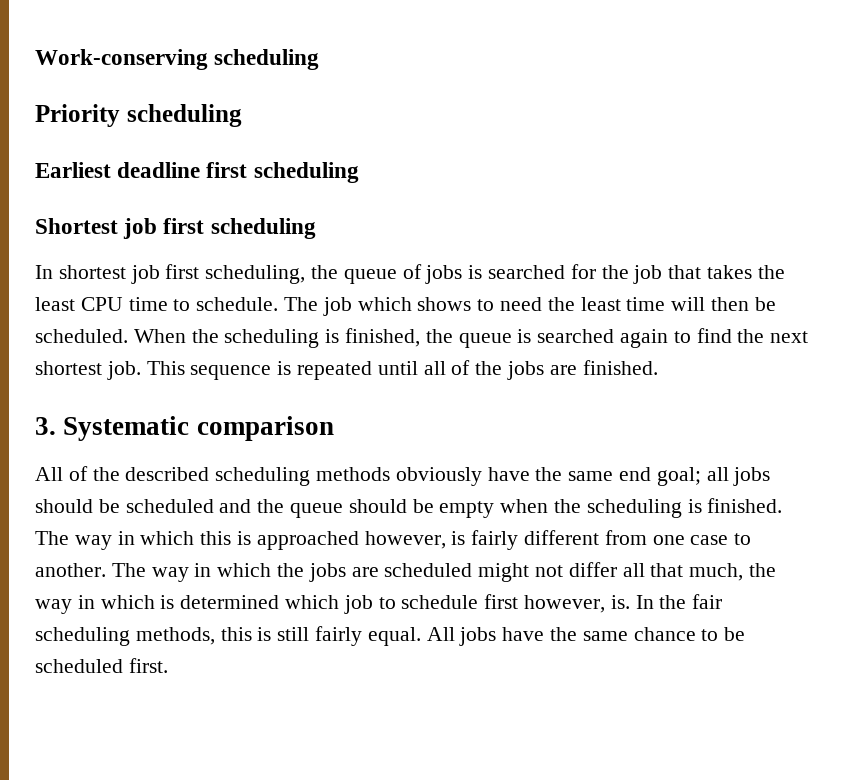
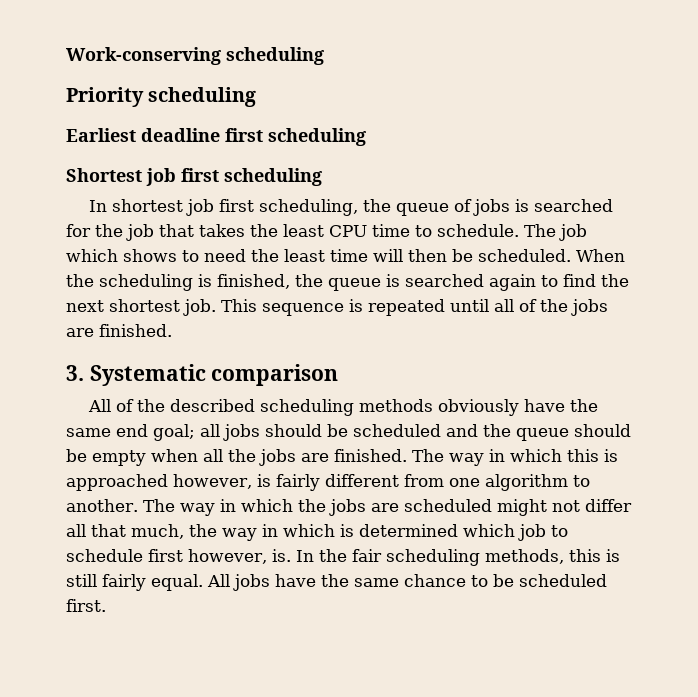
[554,499,702,518] the scheduling is -> [203,449,329,466] all the jobs are
[690,535,729,545] case -> [484,474,568,491] algorithm

